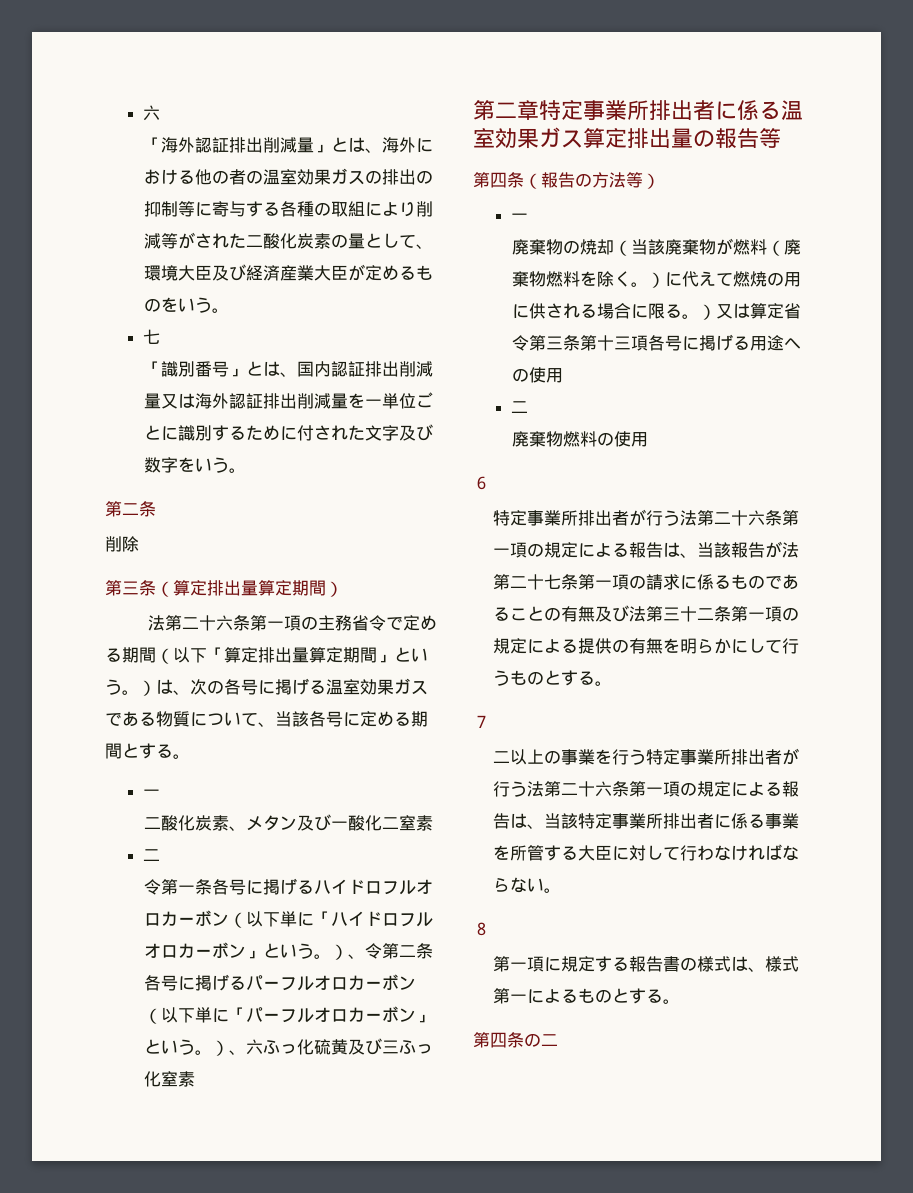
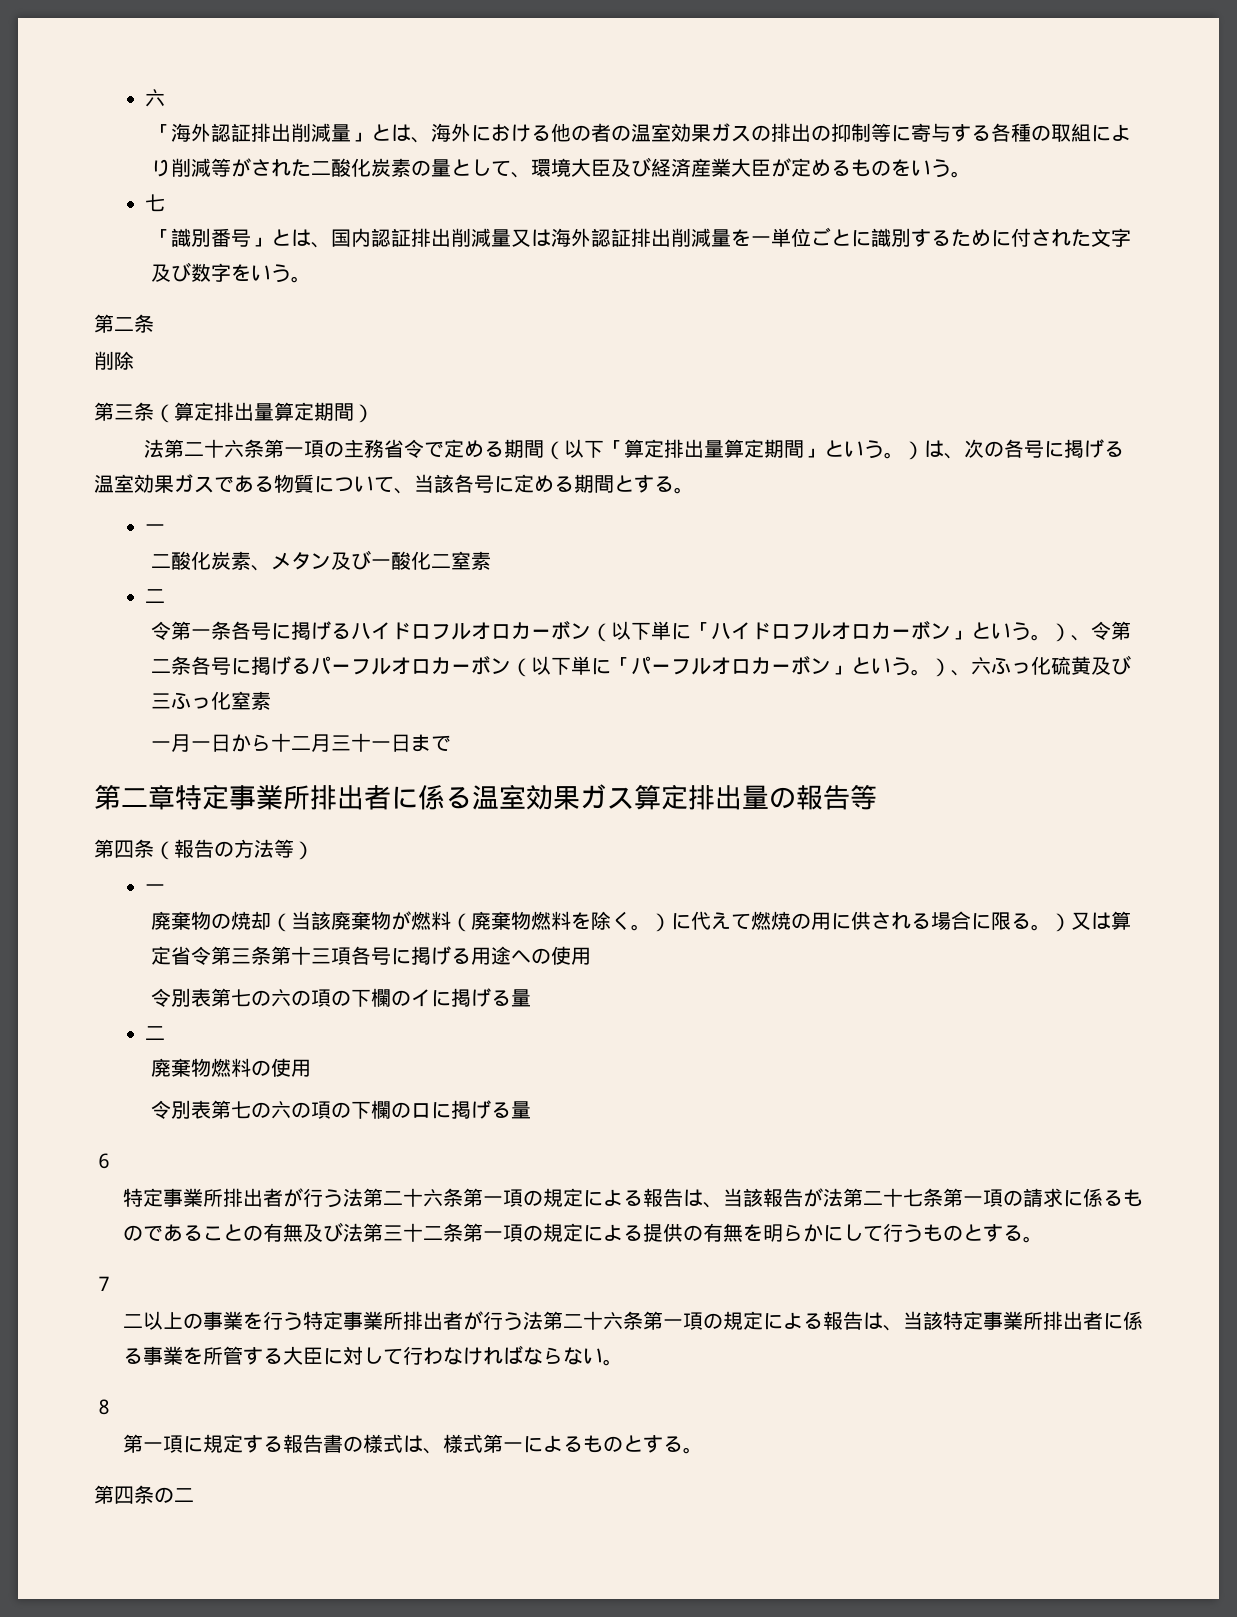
(196, 1079) none -> [151,733,452,752] // 一月一日から十二月三十一日まで
(564, 375) none -> [151,988,532,1007] // 令別表第七の六の項の下欄のイに掲げる量
(649, 439) none -> [151,1100,532,1119] // 令別表第七の六の項の下欄のロに掲げる量

